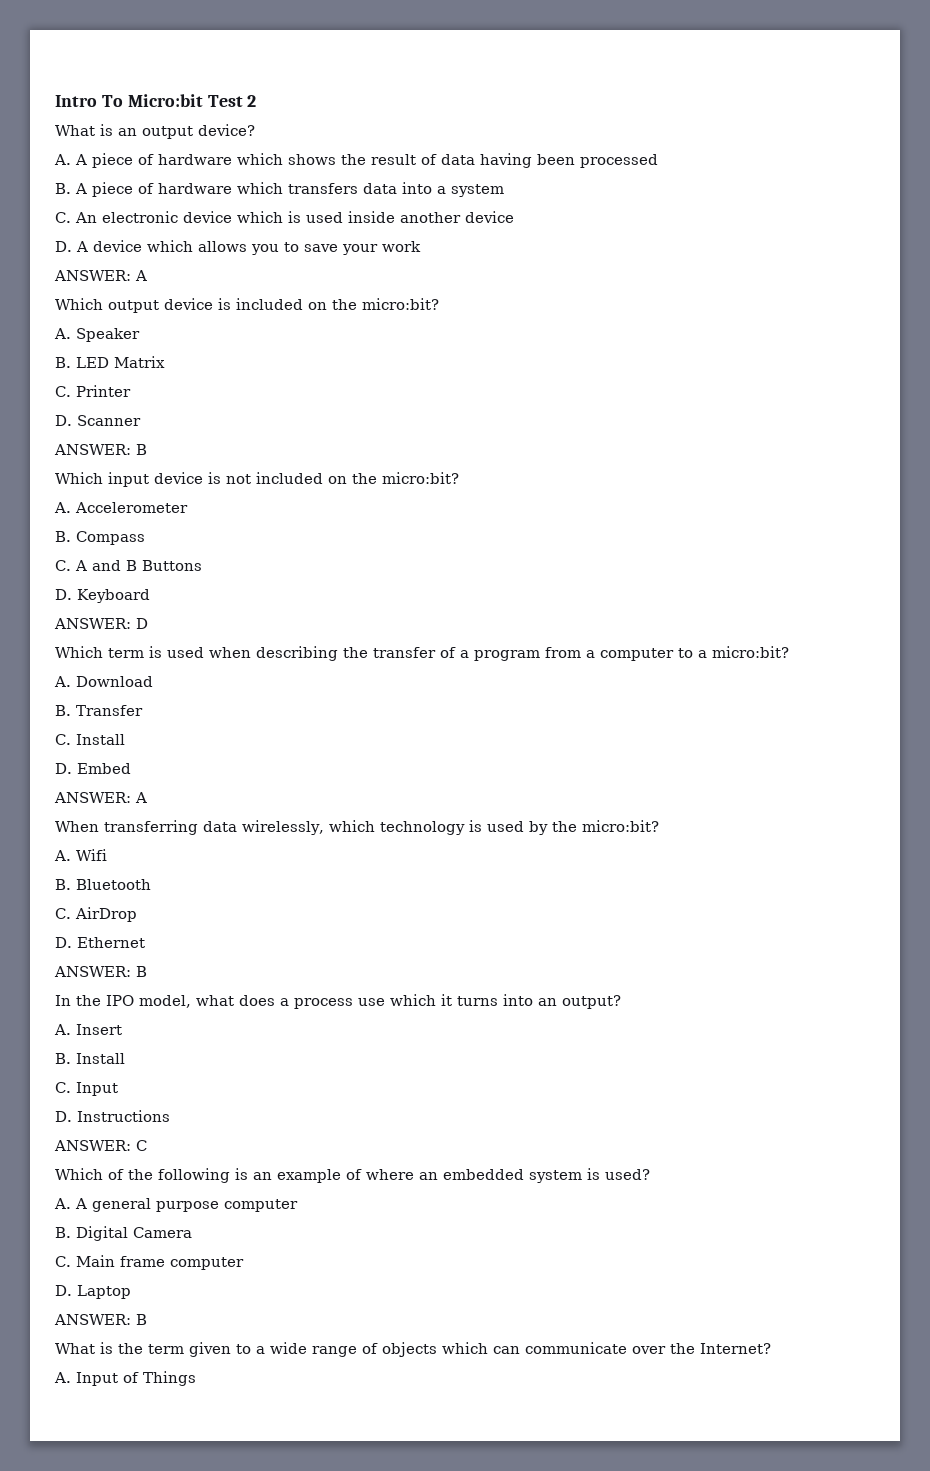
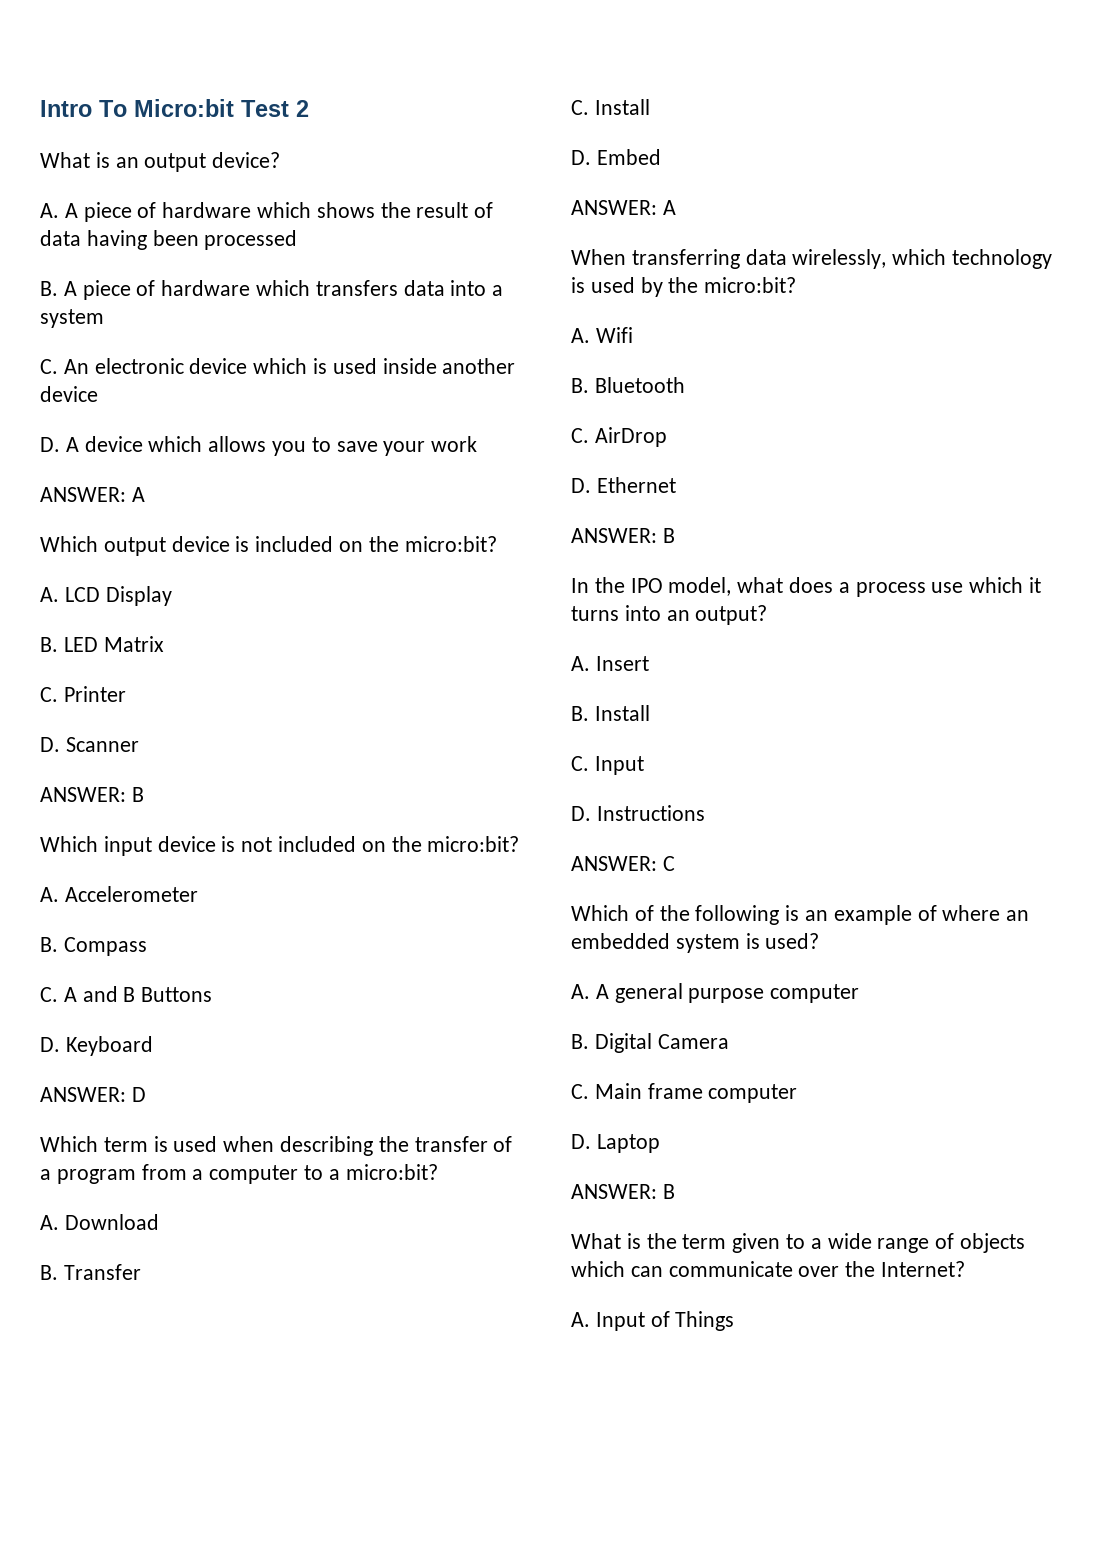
[76,328,140,342] Speaker -> [64,586,172,606] LCD Display

